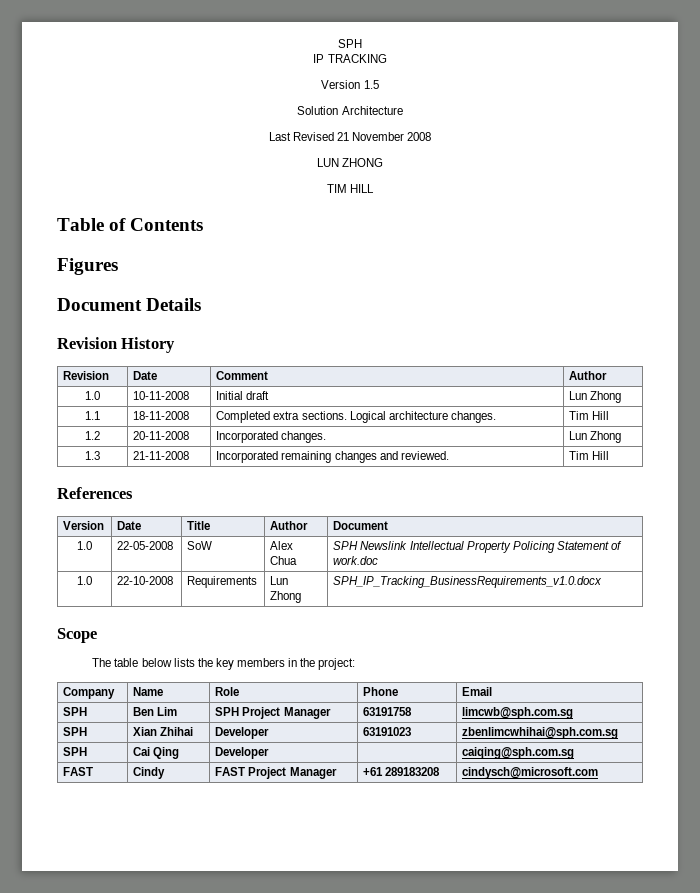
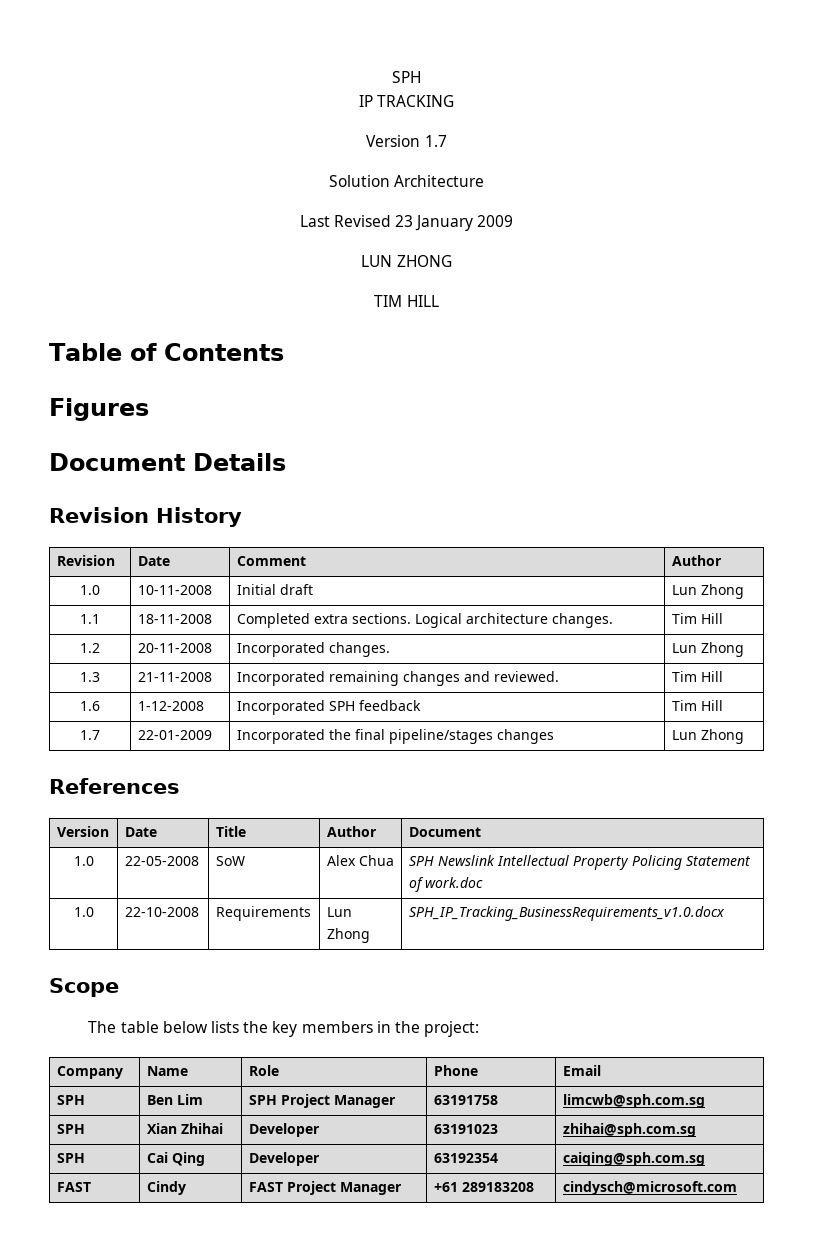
[363,80,379,89] 1.5 -> [424,135,447,147] 1.7
[337,132,432,141] 21 November 2008 -> [395,215,514,231] 23 January 2009
(610, 455) none -> [80,701,100,711] [137,701,204,711] [236,700,421,715] [671,700,723,711] [80,730,100,740] [137,730,212,740] [236,729,554,744] [671,729,744,744] // 1.6 | 1-12-2008 | Incorporated SPH feedback | Tim Hill // 1.7 | 22-01-2009 | Incorporated the final pipeline/stages changes | Lun Zhong
[462,727,619,739] zbenlimcwhihai@sph.com.sg -> [562,1123,696,1137] zhihai@sph.com.sg
(270, 753) none -> [433,1153,498,1163] 63192354

